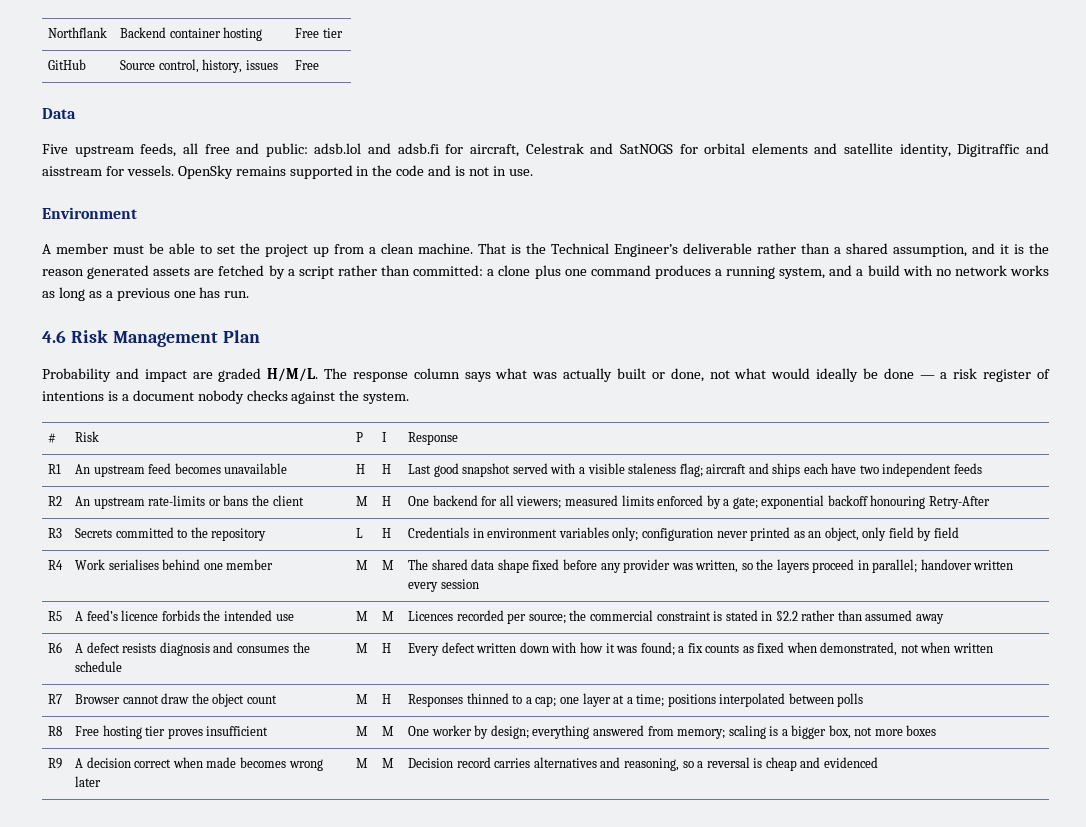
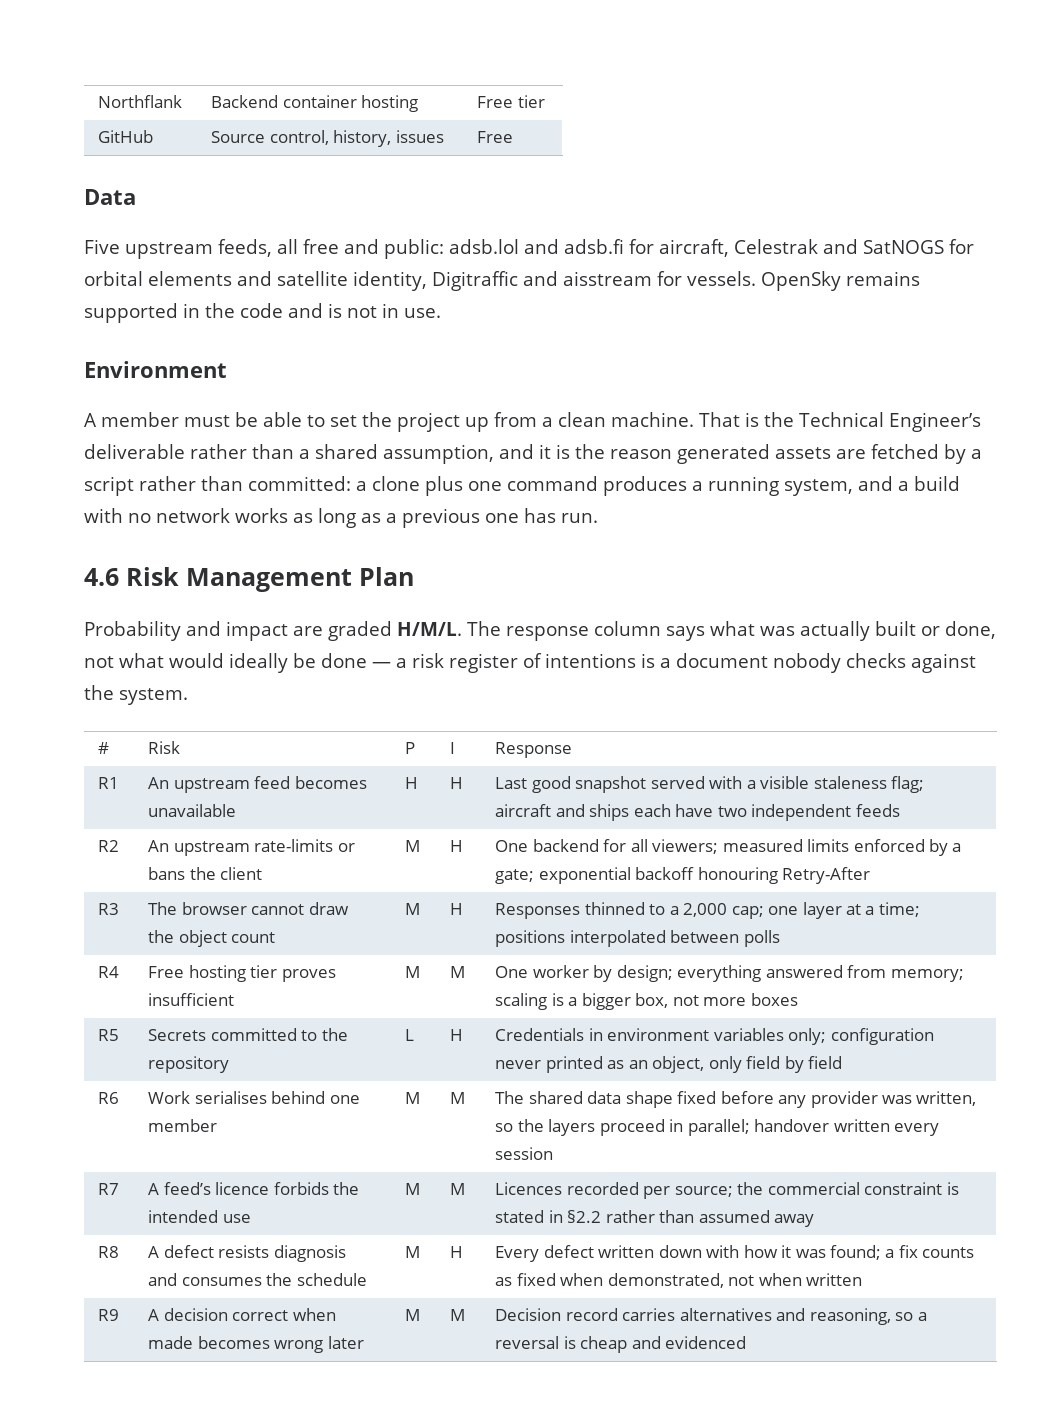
(63, 533) none -> [148,902,349,915] [148,930,276,947] [405,903,421,915] [450,903,464,915] [495,902,920,919] [495,930,780,947] [98,966,120,978] [148,965,336,982] [148,993,235,1006] [405,966,421,978] [450,966,466,978] [495,965,964,982] [495,993,798,1010] [98,1029,120,1041] | The browser cannot draw the object count | M | H | Responses thinned to a 2,000 cap; one layer at a time; positions interpolated between polls // R4 | Free hosting tier proves insufficient | M | M | One worker by design; everything answered from memory; scaling is a bigger box, not more boxes // R5
[48,560,64,570] R4 -> [98,1092,120,1104] R6
[48,611,63,621] R5 -> [98,1183,120,1195] R7
[48,642,63,653] R6 -> [98,1246,120,1258] R8
[48,694,63,704] [75,693,277,707] [356,694,369,704] [382,694,392,704] [408,693,864,707] [48,726,63,736] [75,725,269,739] [356,726,369,736] [382,726,395,736] [408,725,937,739] // R7 | Browser cannot draw the object count | M | H | Responses thinned to a cap; one layer at a time; positions interpolated between polls // R8 | Free hosting tier proves insufficient | M | M | One worker by design; everything answered from memory; scaling is a bigger box, not more boxes -> (863, 1279) none

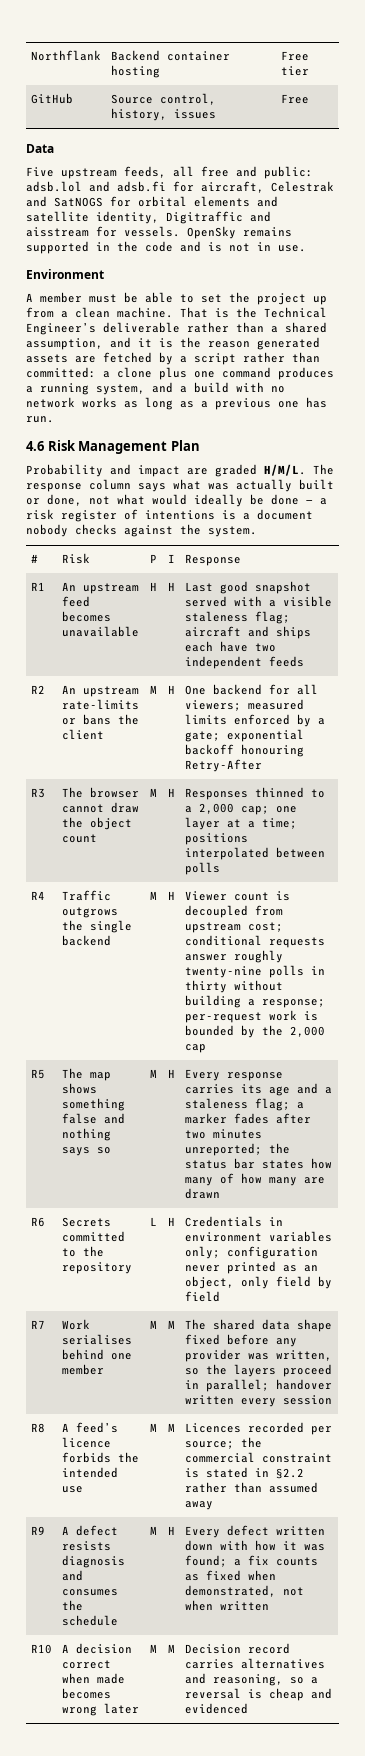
[148,965,336,982] [148,993,235,1006] [405,966,421,978] [450,966,466,978] [495,965,964,982] [495,993,798,1010] [98,1029,120,1041] Free hosting tier proves insufficient | M | M | One worker by design; everything answered from memory; scaling is a bigger box, not more boxes // R5 -> [61,890,111,901] [61,907,118,918] [61,920,132,933] [61,935,111,946] [149,891,157,900] [167,891,175,900] [184,891,290,901] [184,905,283,918] [184,922,283,933] [184,935,325,948] [184,950,283,963] [184,965,325,978] [184,980,283,993] [184,995,325,1008] [184,1010,318,1023] [184,1025,325,1038] [184,1044,206,1053] [30,1069,45,1079] [61,1068,111,1081] [61,1083,97,1094] [61,1098,125,1111] [61,1113,125,1124] [61,1128,111,1141] [61,1147,111,1156] [149,1069,157,1078] [167,1069,175,1078] [184,1069,283,1081] [184,1083,332,1096] [184,1098,304,1111] [184,1113,311,1124] [184,1129,262,1139] [184,1143,290,1156] [184,1158,332,1169] [184,1173,325,1186] [184,1188,220,1199] [30,1217,45,1227] Traffic outgrows the single backend | M | H | Viewer count is decoupled from upstream cost; conditional requests answer roughly twenty-nine polls in thirty without building a response; per-request work is bounded by the 2,000 cap // R5 | The map shows something false and nothing says so | M | H | Every response carries its age and a staleness flag; a marker fades after two minutes unreported; the status bar states how many of how many are drawn // R6
[98,1092,120,1104] R6 -> [30,1320,45,1329] R7
[98,1183,120,1195] R7 -> [30,1423,45,1433] R8
[98,1246,120,1258] R8 -> [30,1526,45,1535] R9
[98,1309,120,1321] R9 -> [30,1644,52,1654] R10

